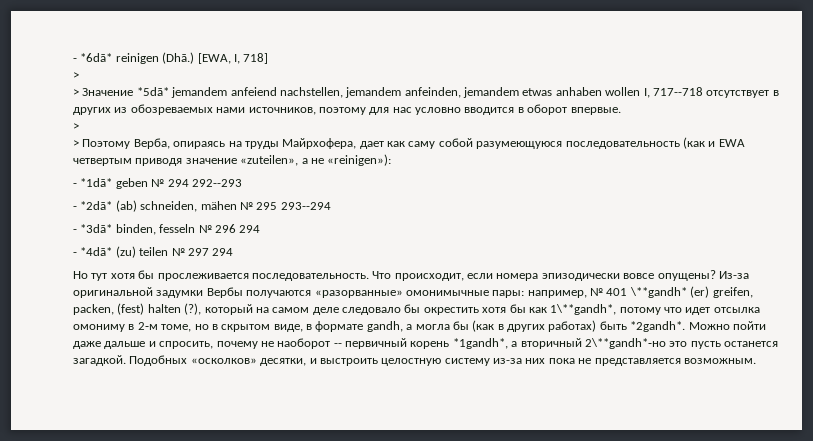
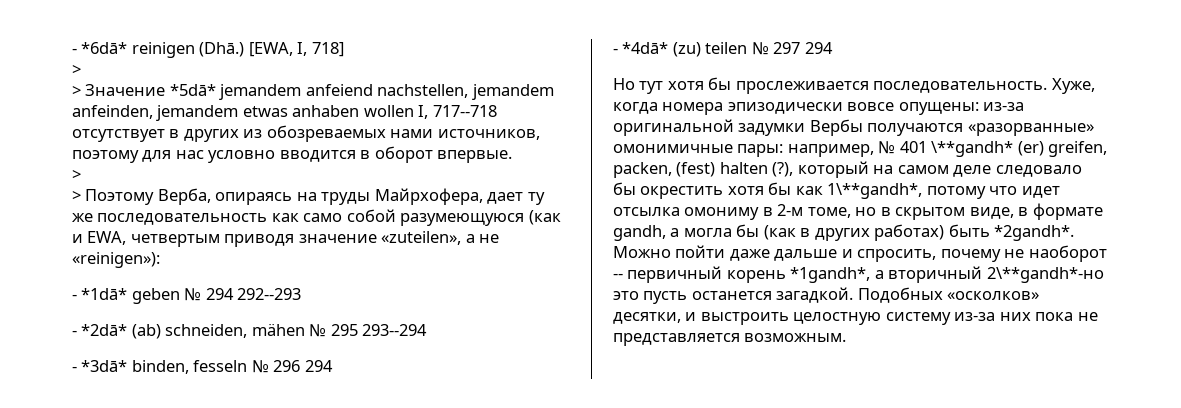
[387,141,436,149] как саму -> [527,192,545,205] [72,213,343,225] ту же последовательность как само
[565,141,680,149] последовательность -> (525, 219) none
[718,139,745,147] EWA -> [87,231,127,245] EWA,
[372,271,493,281] Что происходит, если -> [1051,78,1095,94] [613,102,658,114] Хуже, когда
[657,270,749,281] опущены? Из-за -> [898,102,1025,115] опущены: из-за
[405,290,489,296] омонимычные -> [613,144,733,153] омонимичные

